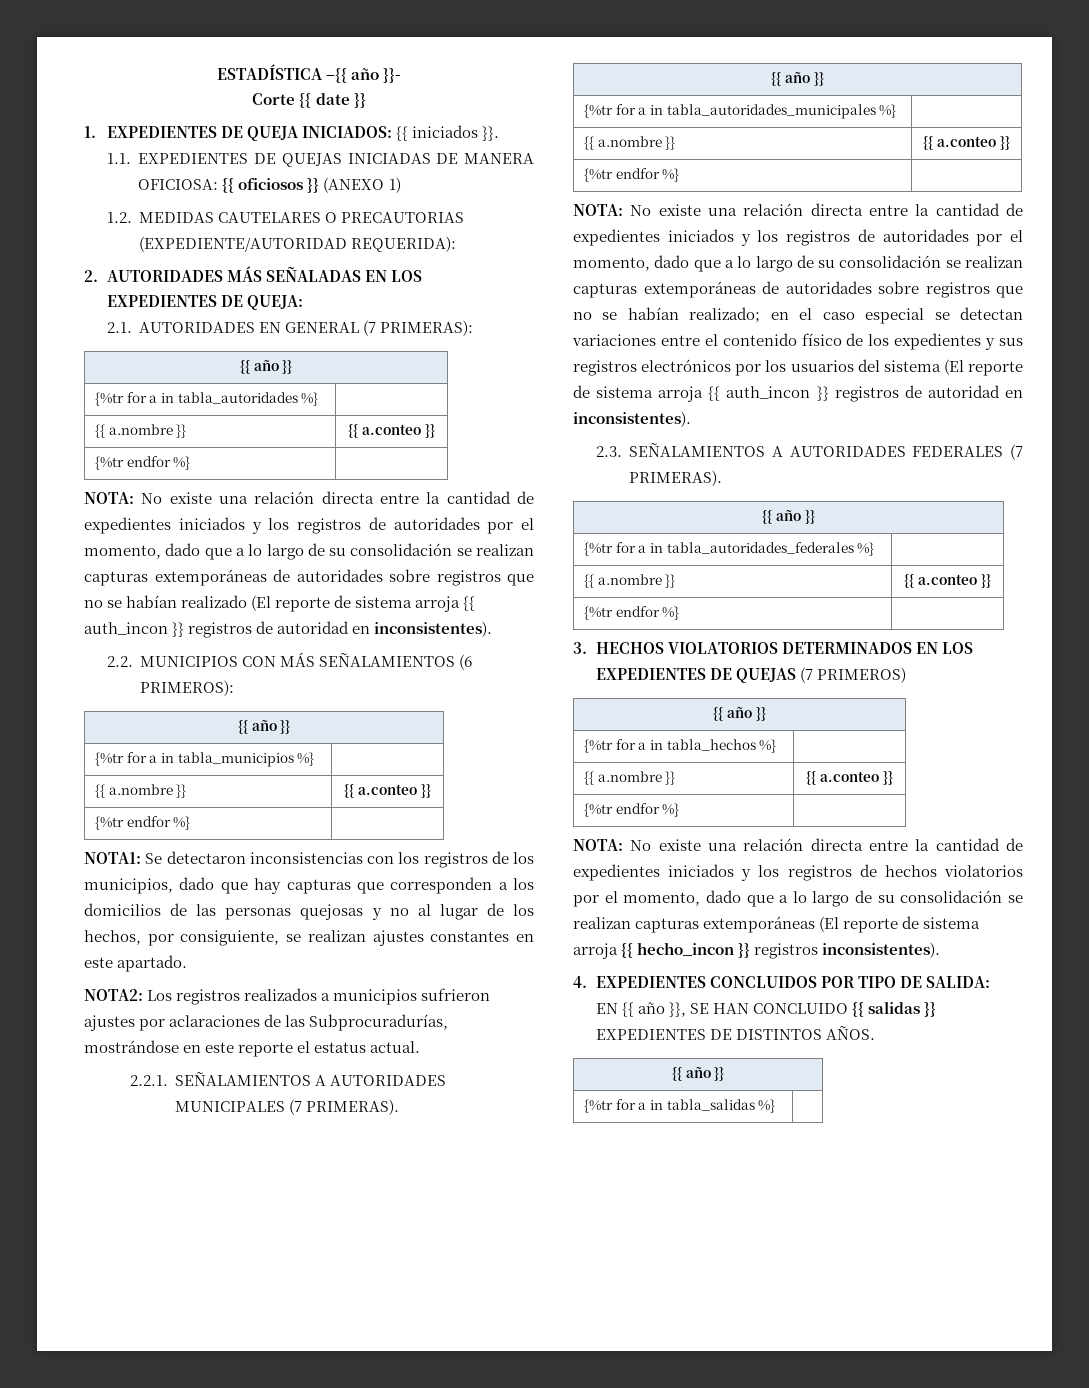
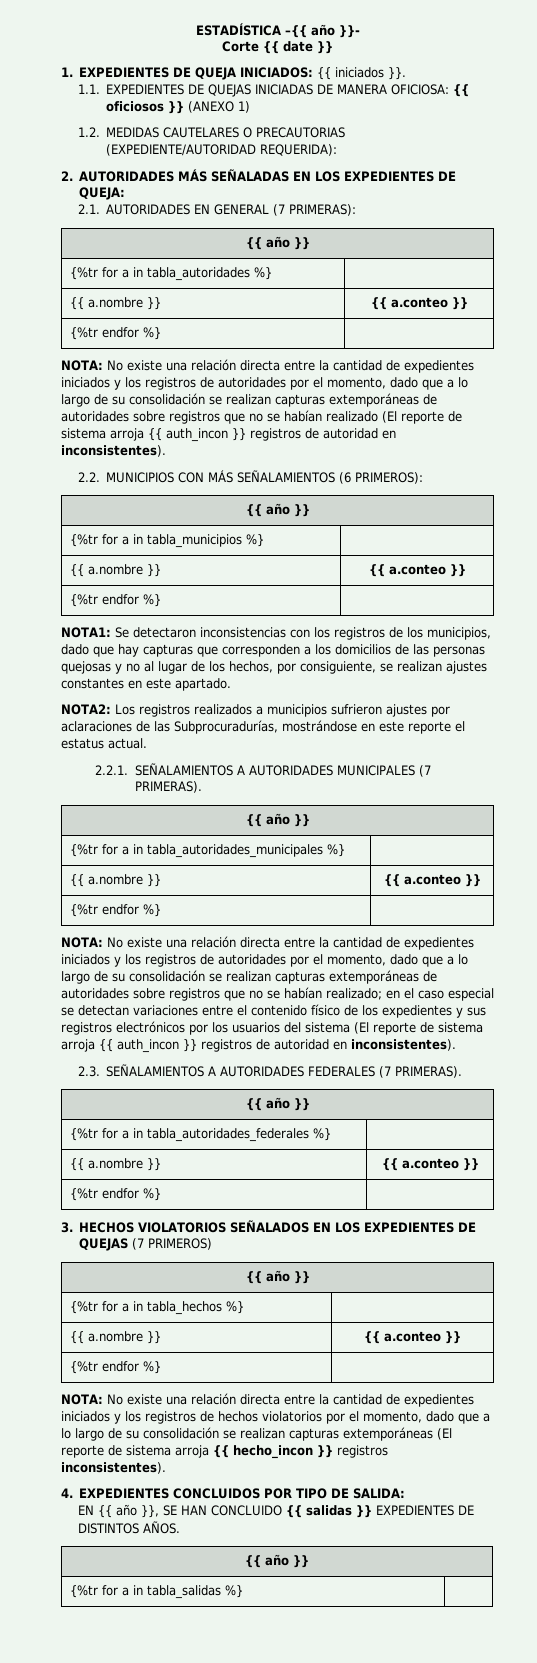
[781,642,912,654] DETERMINADOS -> [230,1220,310,1233] SEÑALADOS

